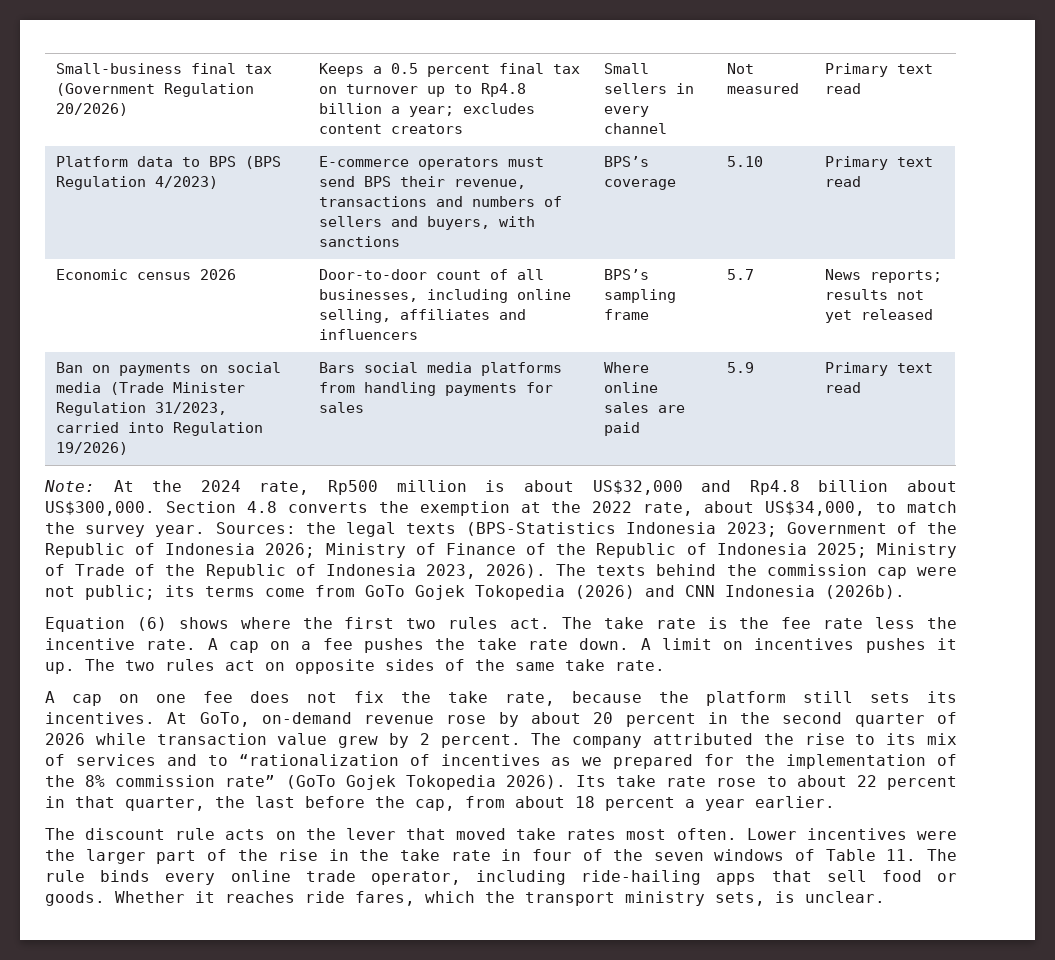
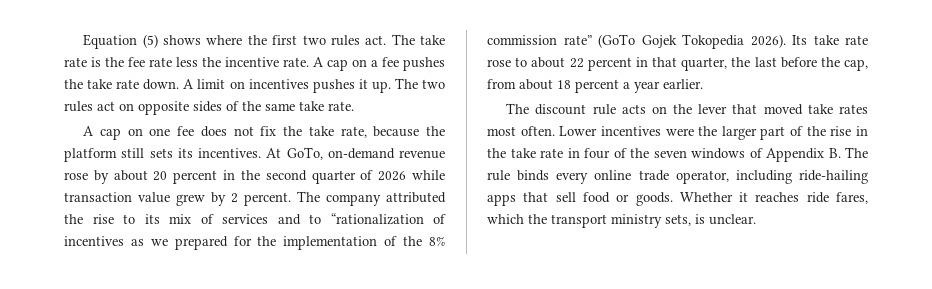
[55,63,272,74] [55,83,254,97] [55,103,128,116] [318,63,580,77] [318,83,526,97] [318,103,535,117] [318,124,463,134] [603,63,649,74] [603,83,694,94] [603,106,649,117] [603,123,667,134] [726,63,754,74] [726,83,799,94] [824,63,933,77] [824,83,861,94] [55,156,281,169] [55,176,218,190] [318,156,544,170] [318,176,526,189] [318,196,562,207] [318,216,535,230] [318,236,400,247] [603,156,649,167] [603,179,676,190] [726,156,763,167] [824,156,933,170] [824,176,861,187] [55,269,236,280] [318,269,544,280] [318,289,571,303] [318,309,526,323] [318,329,418,340] [603,269,649,280] [603,289,676,303] [603,309,649,320] [726,269,754,280] [824,269,942,283] [824,289,924,300] [824,309,933,323] [55,362,281,376] [55,382,245,395] [55,402,227,416] [55,422,263,436] [55,442,128,455] [318,362,562,376] [318,382,553,396] [318,402,364,413] [603,362,649,373] [603,382,658,393] [603,402,685,413] [603,422,640,436] [726,362,754,373] [824,362,933,376] [824,382,861,393] [44,480,958,495] [45,501,957,516] [45,522,957,537] [45,543,957,558] [45,564,957,579] [45,585,905,600] [45,617,167,632] Small-business final tax (Government Regulation 20/2026) | Keeps a 0.5 percent final tax on turnover up to Rp4.8 billion a year; excludes content creators | Small sellers in every channel | Not measured | Primary text read // Platform data to BPS (BPS Regulation 4/2023) | E-commerce operators must send BPS their revenue, transactions and numbers of sellers and buyers, with sanctions | BPS’s coverage | 5.10 | Primary text read // Economic census 2026 | Door-to-door count of all businesses, including online selling, affiliates and influencers | BPS’s sampling frame | 5.7 | News reports; results not yet released // Ban on payments on social media (Trade Minister Regulation 31/2023, carried into Regulation 19/2026) | Bars social media platforms from handling payments for sales | Where online sales are paid | 5.9 | Primary text read // Note: At the 2024 rate, Rp500 million is about US$32,000 and Rp4.8 billion about US$300,000. Section 4.8 converts the exemption at the 2022 rate, about US$34,000, to match the survey year. Sources: the legal texts (BPS-Statistics Indonesia 2023; Government of the Republic of Indonesia 2026; Ministry of Finance of the Republic of Indonesia 2025; Ministry of Trade of the Republic of Indonesia 2023, 2026). The texts behind the commission cap were not public; its terms come from GoTo Gojek Tokopedia (2026) and CNN Indonesia (2026b). // Equation (6) -> [83,34,158,49] Equation (5)
[825,849,917,861] Table 11. -> [766,148,841,162] Appendix B.

